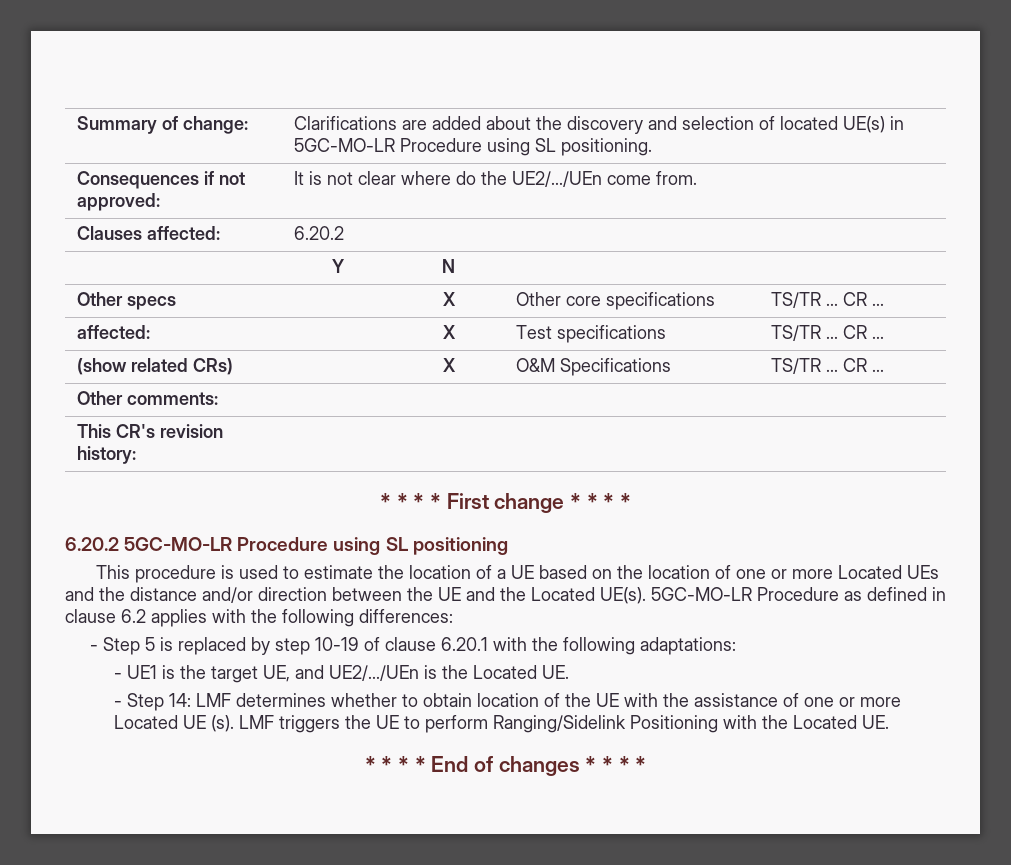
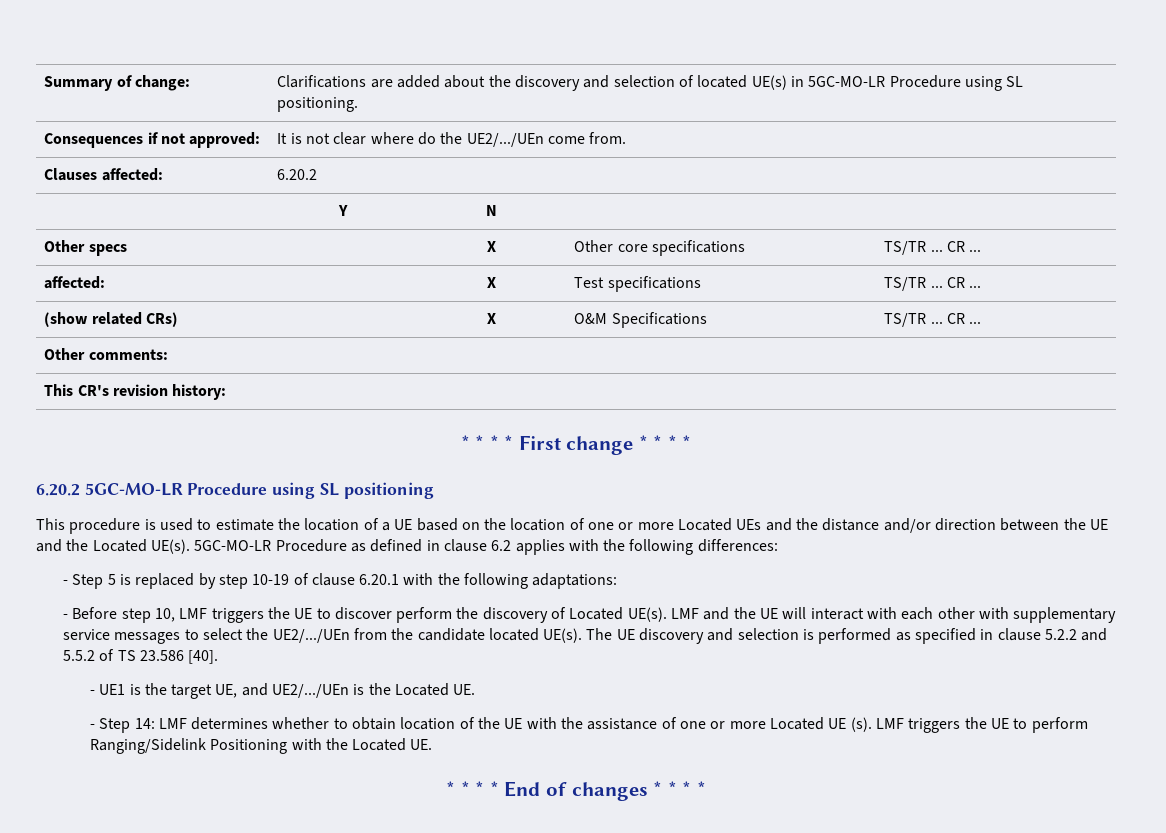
(736, 646) none -> [62,607,1117,623] [62,628,1108,644] [62,649,219,664] // - Before step 10, LMF triggers the UE to discover perform the discovery of Located UE(s). LMF and the UE will interact with each other with supplementary service messages to select the UE2/.../UEn from the candidate located UE(s). The UE discovery and selection is performed as specified in clause 5.2.2 and 5.5.2 of TS 23.586 [40].

